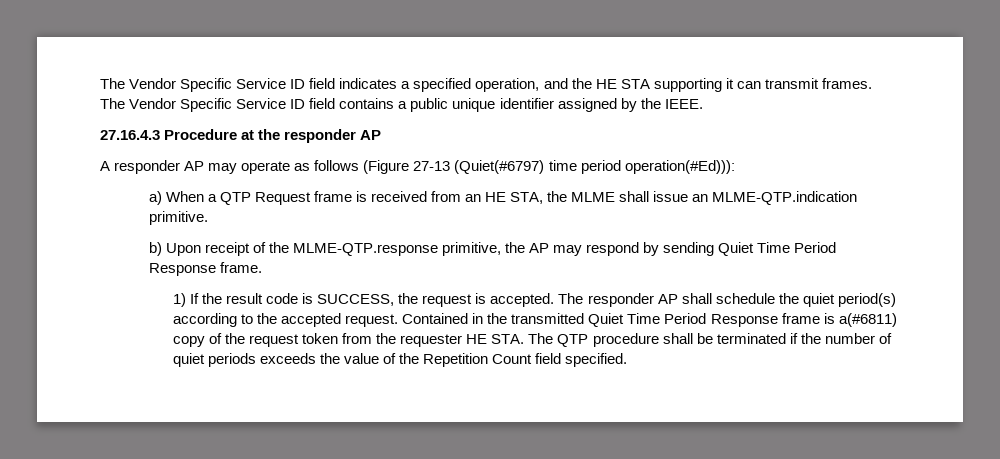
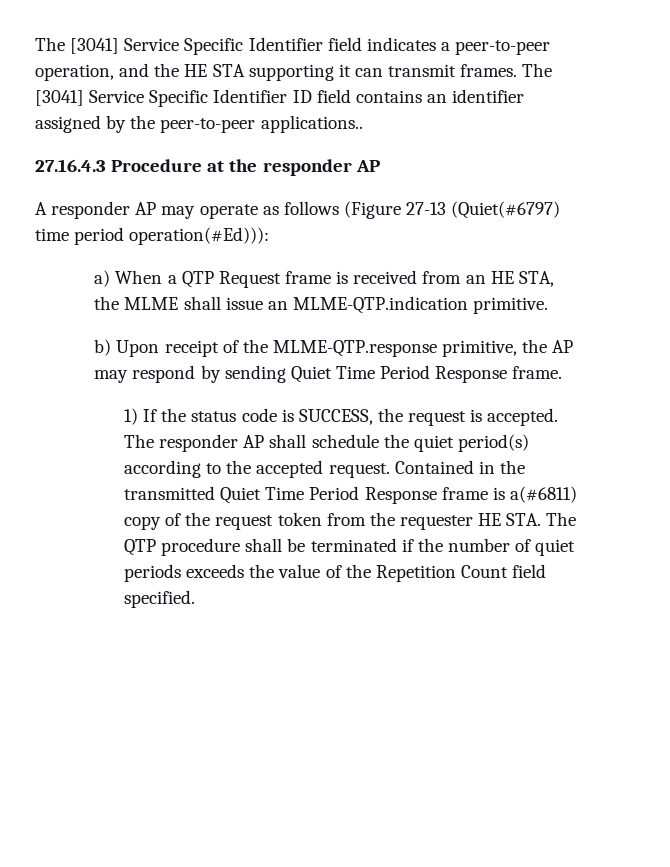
[100,78,306,92] The Vendor Specific Service ID -> [35,37,323,55] The [3041] Service Specific Identifier
[413,78,472,92] specified -> [455,40,551,55] peer-to-peer
[129,98,496,112] Vendor Specific Service ID field contains a public unique -> [35,89,447,107] [3041] Service Specific Identifier ID field contains an
[664,99,703,109] IEEE. -> [160,115,363,133] peer-to-peer applications..
[226,293,264,304] result -> [191,411,237,422] status

